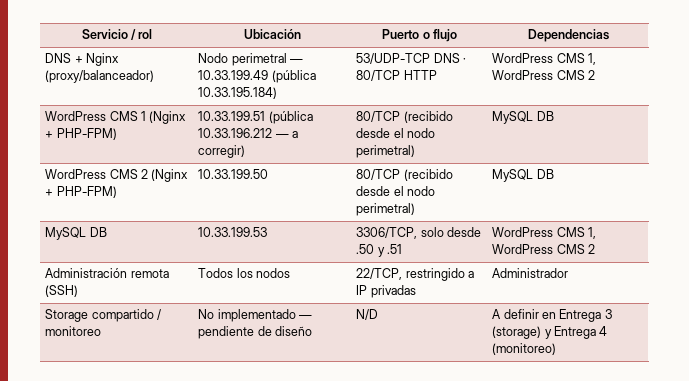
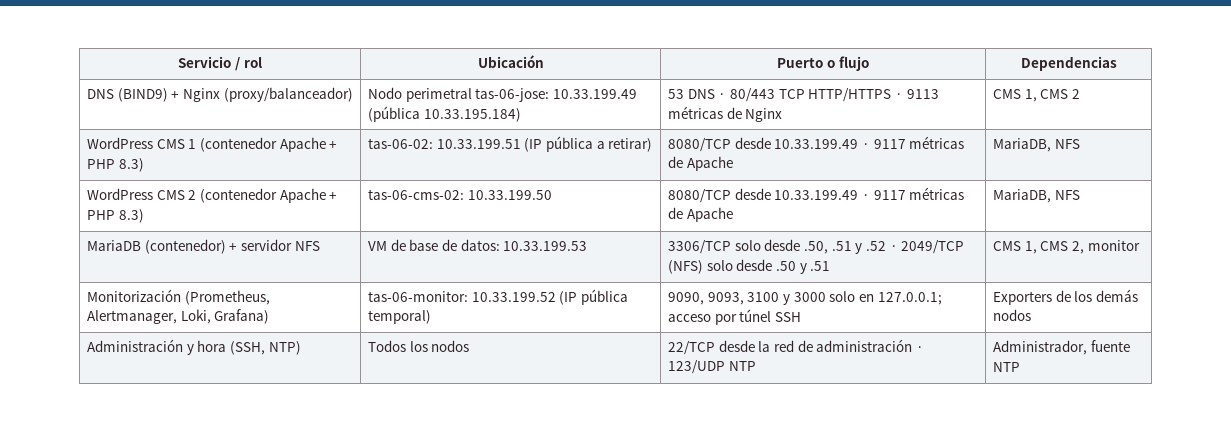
(72, 58) none -> [117,88,168,102] (BIND9)
[289,59,303,63] — -> [475,88,550,102] tas-06-jose:
[356,53,431,64] 53/UDP-TCP -> [668,89,685,99] 53
[356,70,437,81] [492,53,596,65] [492,70,554,80] 80/TCP HTTP | WordPress CMS 1, WordPress -> [730,88,939,102] [668,106,783,122] [993,89,1037,102] 80/443 TCP HTTP/HTTPS · 9113 métricas de Nginx | CMS 1,
[149,111,187,124] [45,128,117,140] [198,111,313,124] [198,128,298,138] [198,145,246,158] [356,111,453,123] [356,128,435,138] [356,145,416,158] [492,111,554,124] [45,169,189,182] [45,186,117,198] [198,169,269,179] [356,169,453,181] [356,186,435,196] [356,203,416,216] [492,169,554,182] [45,227,107,240] [198,227,268,237] [356,227,418,239] (Nginx + PHP-FPM) | 10.33.199.51 (pública 10.33.196.212 — a corregir) | 80/TCP (recibido desde el nodo perimetral) | MySQL DB // WordPress CMS 2 (Nginx + PHP-FPM) | 10.33.199.50 | 80/TCP (recibido desde el nodo perimetral) | MySQL DB // MySQL DB | 10.33.199.53 | 3306/TCP, -> [200,137,338,152] [87,158,144,172] [368,136,653,152] [668,136,965,152] [668,156,733,171] [993,138,1080,152] [87,188,338,203] [87,209,144,223] [368,189,552,200] [668,187,965,203] [668,207,733,222] [993,189,1080,203] [87,239,320,254] [368,239,588,251] [668,239,965,254] [668,260,704,274] (contenedor Apache + PHP 8.3) | tas-06-02: 10.33.199.51 (IP pública a retirar) | 8080/TCP desde 10.33.199.49 · 9117 métricas de Apache | MariaDB, NFS // WordPress CMS 2 (contenedor Apache + PHP 8.3) | tas-06-cms-02: 10.33.199.50 | 8080/TCP desde 10.33.199.49 · 9117 métricas de Apache | MariaDB, NFS // MariaDB (contenedor) + servidor NFS | VM de base de datos: 10.33.199.53 | 3306/TCP solo desde .50, .51 y .52 · 2049/TCP (NFS)
[492,227,596,239] [492,244,595,254] [45,268,169,278] [45,285,79,297] [198,268,290,278] [356,268,474,281] [356,285,416,298] [492,268,569,278] [45,309,161,322] [45,326,102,336] [198,309,312,322] [198,326,312,339] [356,309,379,320] [492,309,612,322] [492,326,608,339] [492,343,557,355] WordPress CMS 1, WordPress CMS 2 // Administración remota (SSH) | Todos los nodos | 22/TCP, restringido a IP privadas | Administrador // Storage compartido / monitoreo | No implementado — pendiente de diseño | N/D | A definir en Entrega 3 (storage) y Entrega 4 (monitoreo) -> [993,240,1140,254] [87,289,270,305] [87,309,270,324] [368,289,629,305] [368,310,432,324] [668,291,942,305] [668,309,802,325] [993,289,1139,305] [993,309,1032,321] [87,339,301,355] [368,340,470,352] [668,339,924,355] [668,360,756,374] [993,340,1130,355] [993,362,1021,372] CMS 1, CMS 2, monitor // Monitorización (Prometheus, Alertmanager, Loki, Grafana) | tas-06-monitor: 10.33.199.52 (IP pública temporal) | 9090, 9093, 3100 y 3000 solo en 127.0.0.1; acceso por túnel SSH | Exporters de los demás nodos // Administración y hora (SSH, NTP) | Todos los nodos | 22/TCP desde la red de administración · 123/UDP NTP | Administrador, fuente NTP

